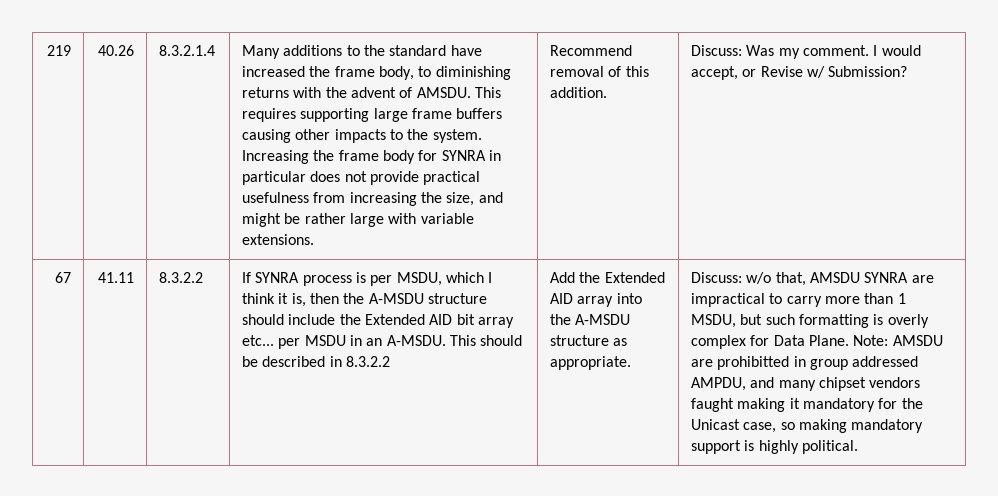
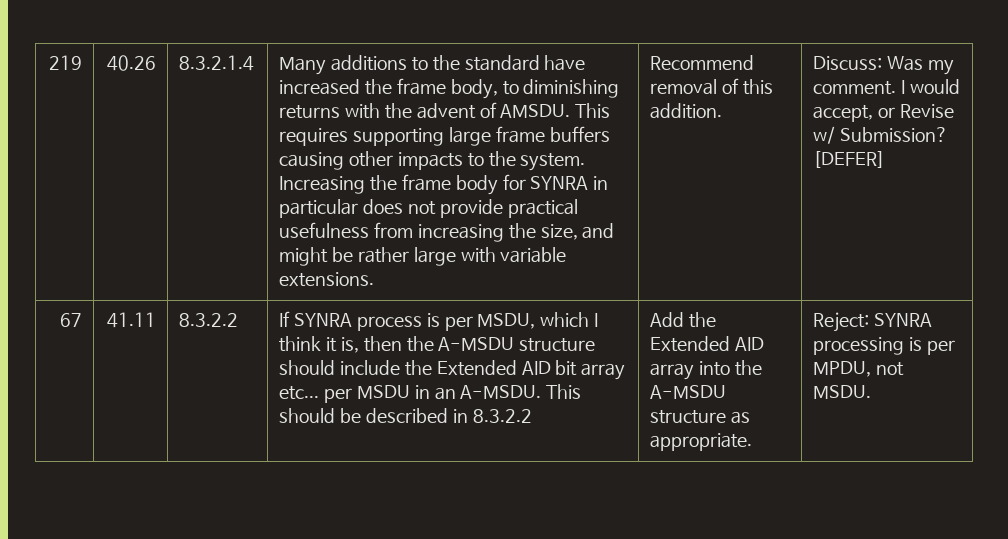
(908, 71) none -> [813,151,886,168] [DEFER]
[691,272,934,286] [691,293,906,307] [691,314,929,328] [691,335,943,349] [691,356,919,370] [691,377,921,391] [691,398,923,412] [691,419,924,433] [691,440,859,454] Discuss: w/o that, AMSDU SYNRA are impractical to carry more than 1 MSDU, but such formatting is overly complex for Data Plane. Note: AMSDU are prohibitted in group addressed AMPDU, and many chipset vendors faught making it mandatory for the Unicast case, so making mandatory support is highly political. -> [813,312,932,332] [813,337,955,355] [813,361,904,377] [813,385,872,399] Reject: SYNRA processing is per MPDU, not MSDU.

